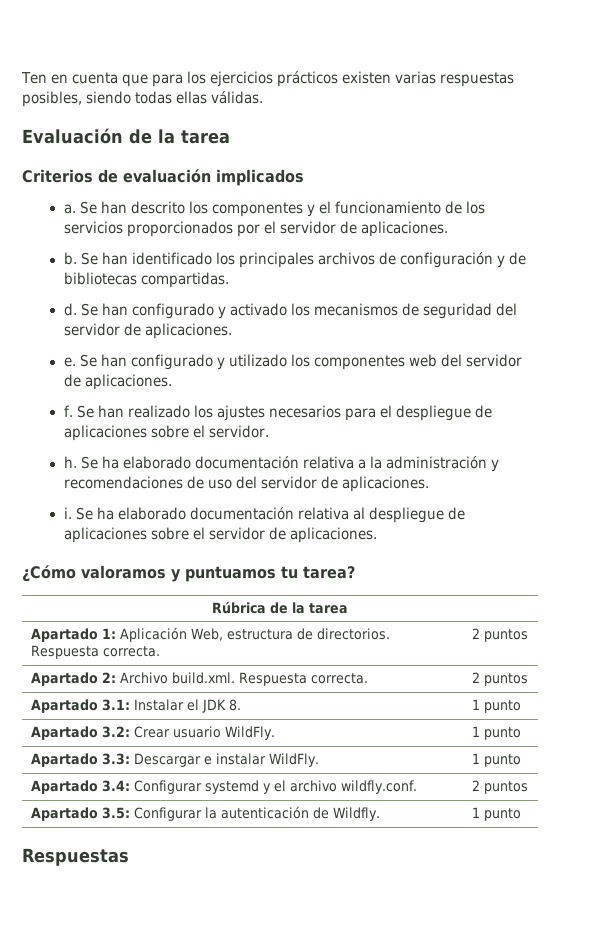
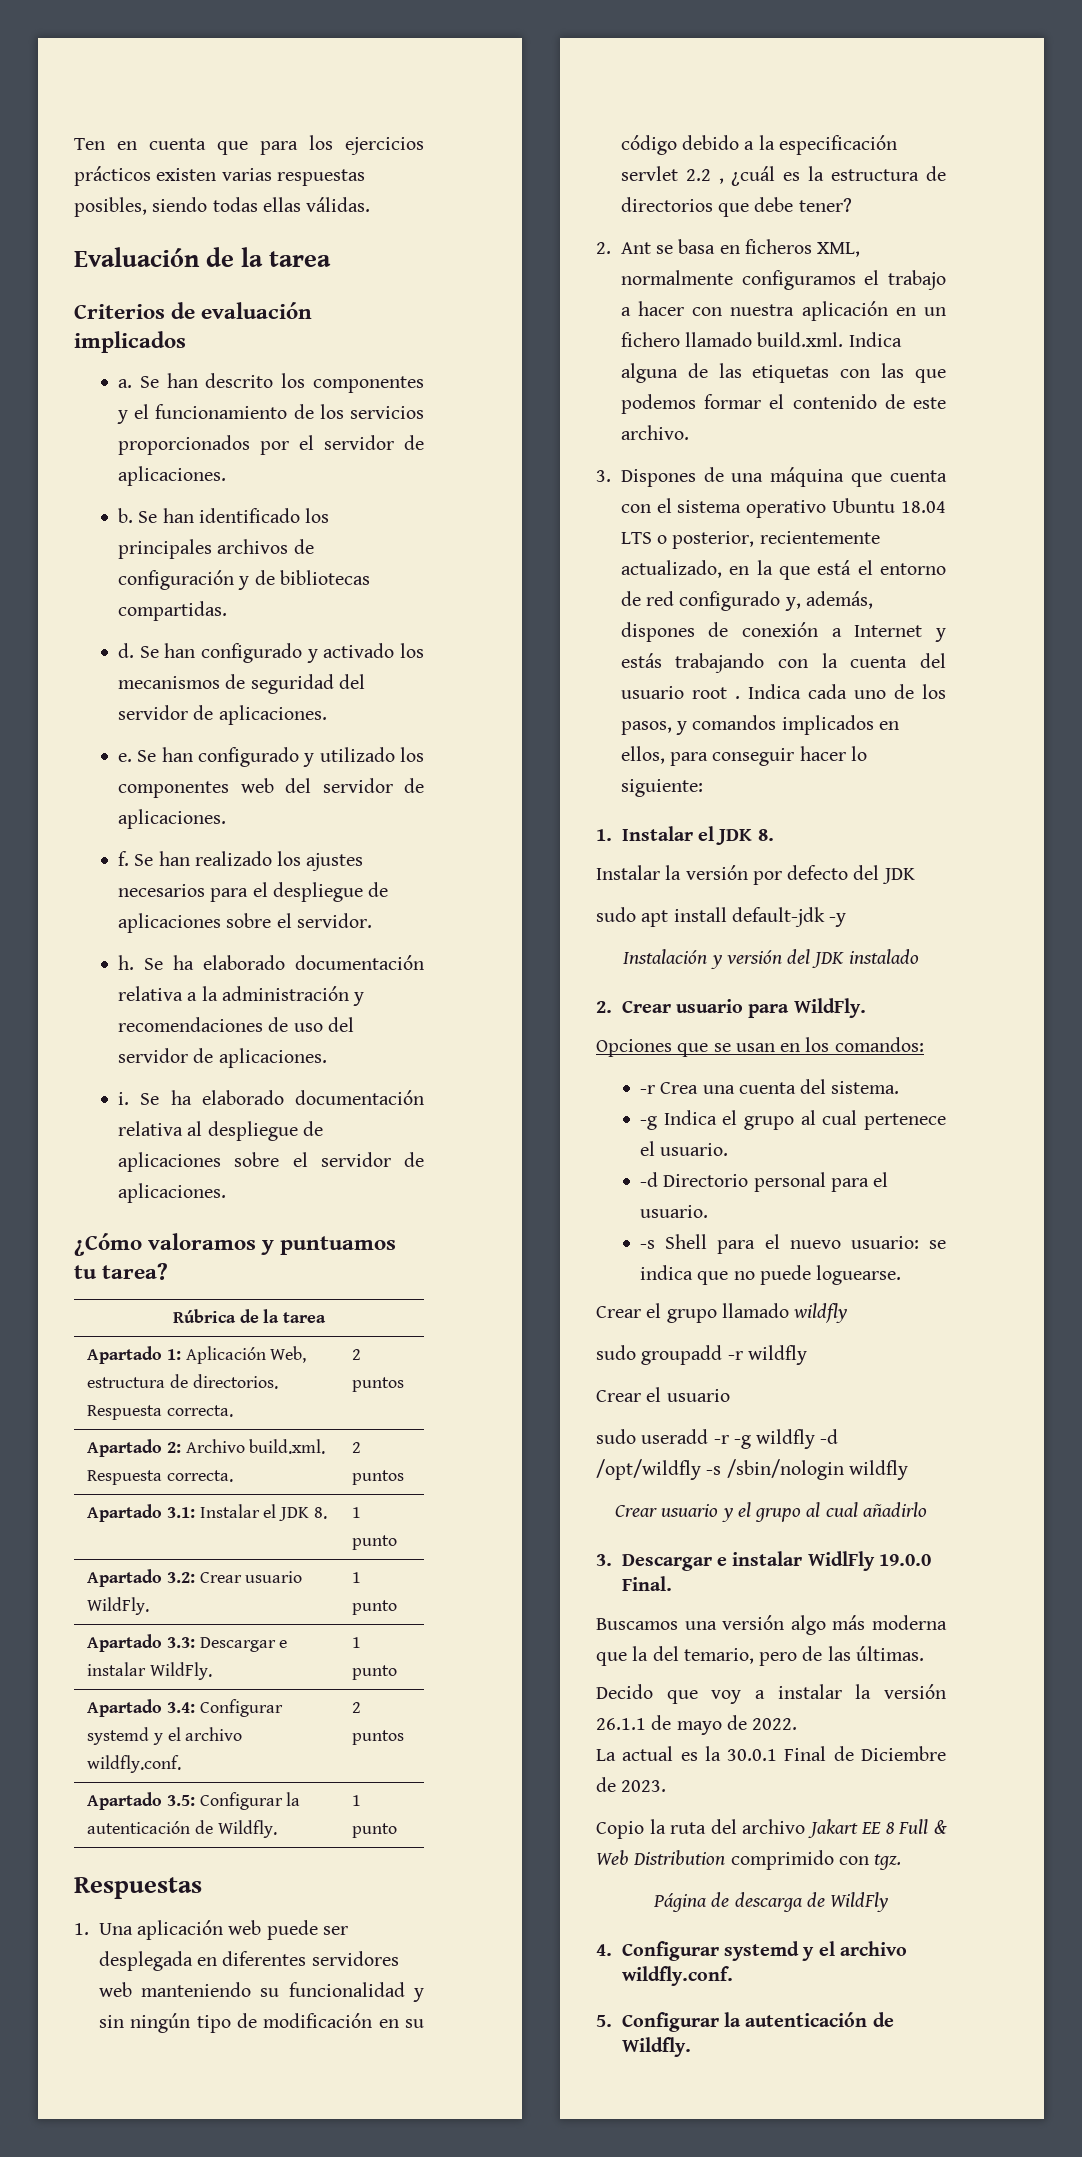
(129, 857) none -> [74,1920,348,1940] [98,1951,399,1971] [98,1982,424,2002] [98,2013,424,2033] [620,135,897,155] [620,166,946,186] [620,197,852,217] [596,239,861,257] [620,270,946,290] [620,301,946,321] [620,332,902,347] [620,363,946,383] [620,394,946,414] [620,425,689,440] [596,467,947,487] [620,498,946,518] [620,531,880,549] [620,560,946,580] [620,591,873,611] [620,622,946,642] [620,653,946,673] [620,684,946,699] [620,715,899,735] [620,746,867,766] [620,779,703,797] [596,826,774,845] [596,865,915,885] [596,907,847,927] [623,949,919,969] [596,998,866,1018] [596,1037,924,1057] [640,1079,900,1094] [640,1110,946,1130] [640,1141,729,1156] [640,1172,889,1192] [640,1205,709,1218] [640,1234,946,1254] [640,1265,902,1285] [596,1303,848,1323] [596,1345,807,1365] [596,1387,730,1402] [596,1429,839,1449] [596,1459,908,1480] [615,1502,927,1522] [596,1551,931,1571] [621,1576,672,1591] [596,1615,947,1635] [596,1646,924,1666] [596,1684,946,1704] [596,1715,798,1735] [596,1746,946,1761] [596,1777,667,1792] [596,1819,947,1839] [596,1850,902,1870] [652,1892,889,1912] [596,1941,907,1961] [621,1966,733,1986] [596,2012,894,2032] [621,2037,691,2057] // 1. Una aplicación web puede ser desplegada en diferentes servidores web manteniendo su funcionalidad y sin ningún tipo de modificación en su código debido a la especificación servlet 2.2 , ¿cuál es la estructura de directorios que debe tener? // 2. Ant se basa en ficheros XML, normalmente configuramos el trabajo a hacer con nuestra aplicación en un fichero llamado build.xml. Indica alguna de las etiquetas con las que podemos formar el contenido de este archivo. // 3. Dispones de una máquina que cuenta con el sistema operativo Ubuntu 18.04 LTS o posterior, recientemente actualizado, en la que está el entorno de red configurado y, además, dispones de conexión a Internet y estás trabajando con la cuenta del usuario root . Indica cada uno de los pasos, y comandos implicados en ellos, para conseguir hacer lo siguiente: // 1. Instalar el JDK 8. // Instalar la versión por defecto del JDK // sudo apt install default-jdk -y // Instalación y versión del JDK instalado // 2. Crear usuario para WildFly. // Opciones que se usan en los comandos: // -r Crea una cuenta del sistema. // -g Indica el grupo al cual pertenece el usuario. // -d Directorio personal para el usuario. // -s Shell para el nuevo usuario: se indica que no puede loguearse. // Crear el grupo llamado wildfly // sudo groupadd -r wildfly // Crear el usuario // sudo useradd -r -g wildfly -d /opt/wildfly -s /sbin/nologin wildfly // Crear usuario y el grupo al cual añadirlo // 3. Descargar e instalar WidlFly 19.0.0 Final. // Buscamos una versión algo más moderna que la del temario, pero de las últimas. // Decido que voy a instalar la versión 26.1.1 de mayo de 2022. // La actual es la 30.0.1 Final de Diciembre de 2023. // Copio la ruta del archivo Jakart EE 8 Full & Web Distribution comprimido con tgz. // Página de descarga de WildFly // 4. Configurar systemd y el archivo wildfly.conf. // 5. Configurar la autenticación de Wildfly.

